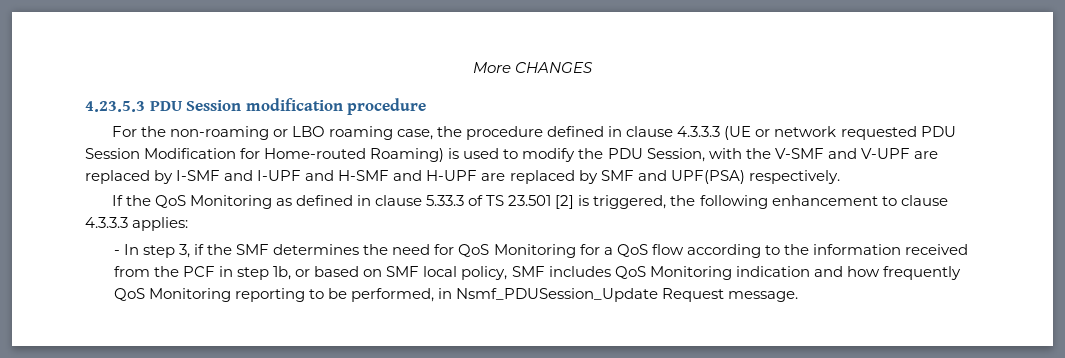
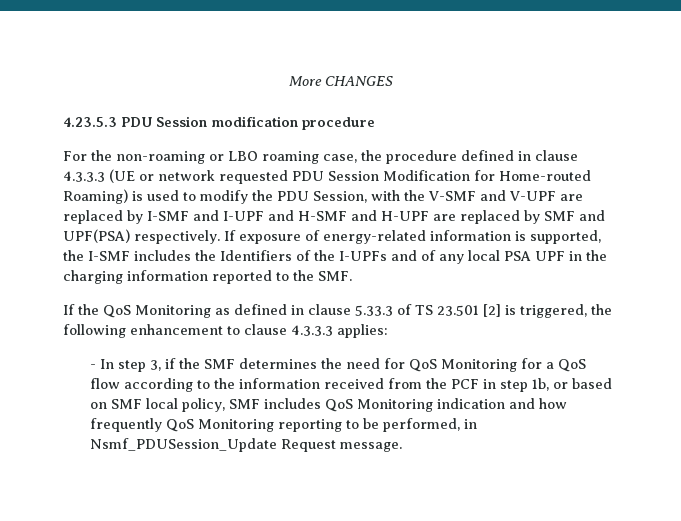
(840, 177) none -> [224,230,601,244] [63,250,607,264] [63,270,352,284] If exposure of energy-related information is supported, the I-SMF includes the Identifiers of the I-UPFs and of any local PSA UPF in the charging information reported to the SMF.

